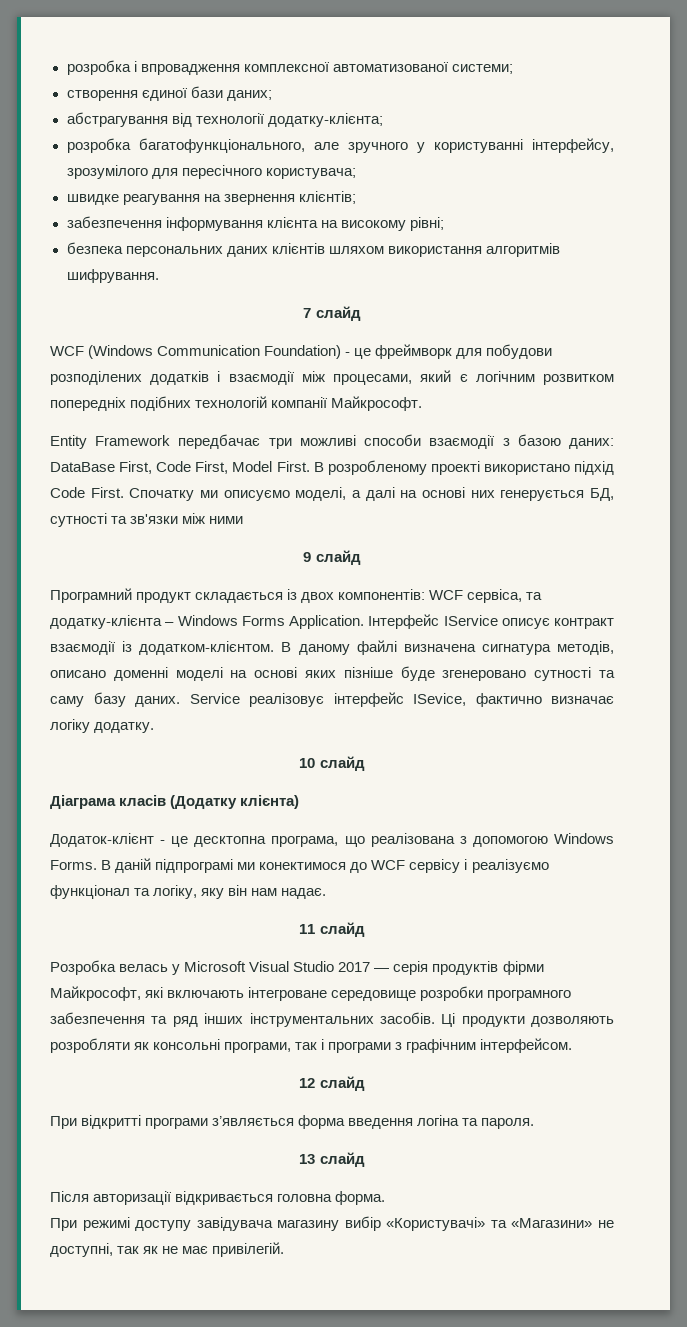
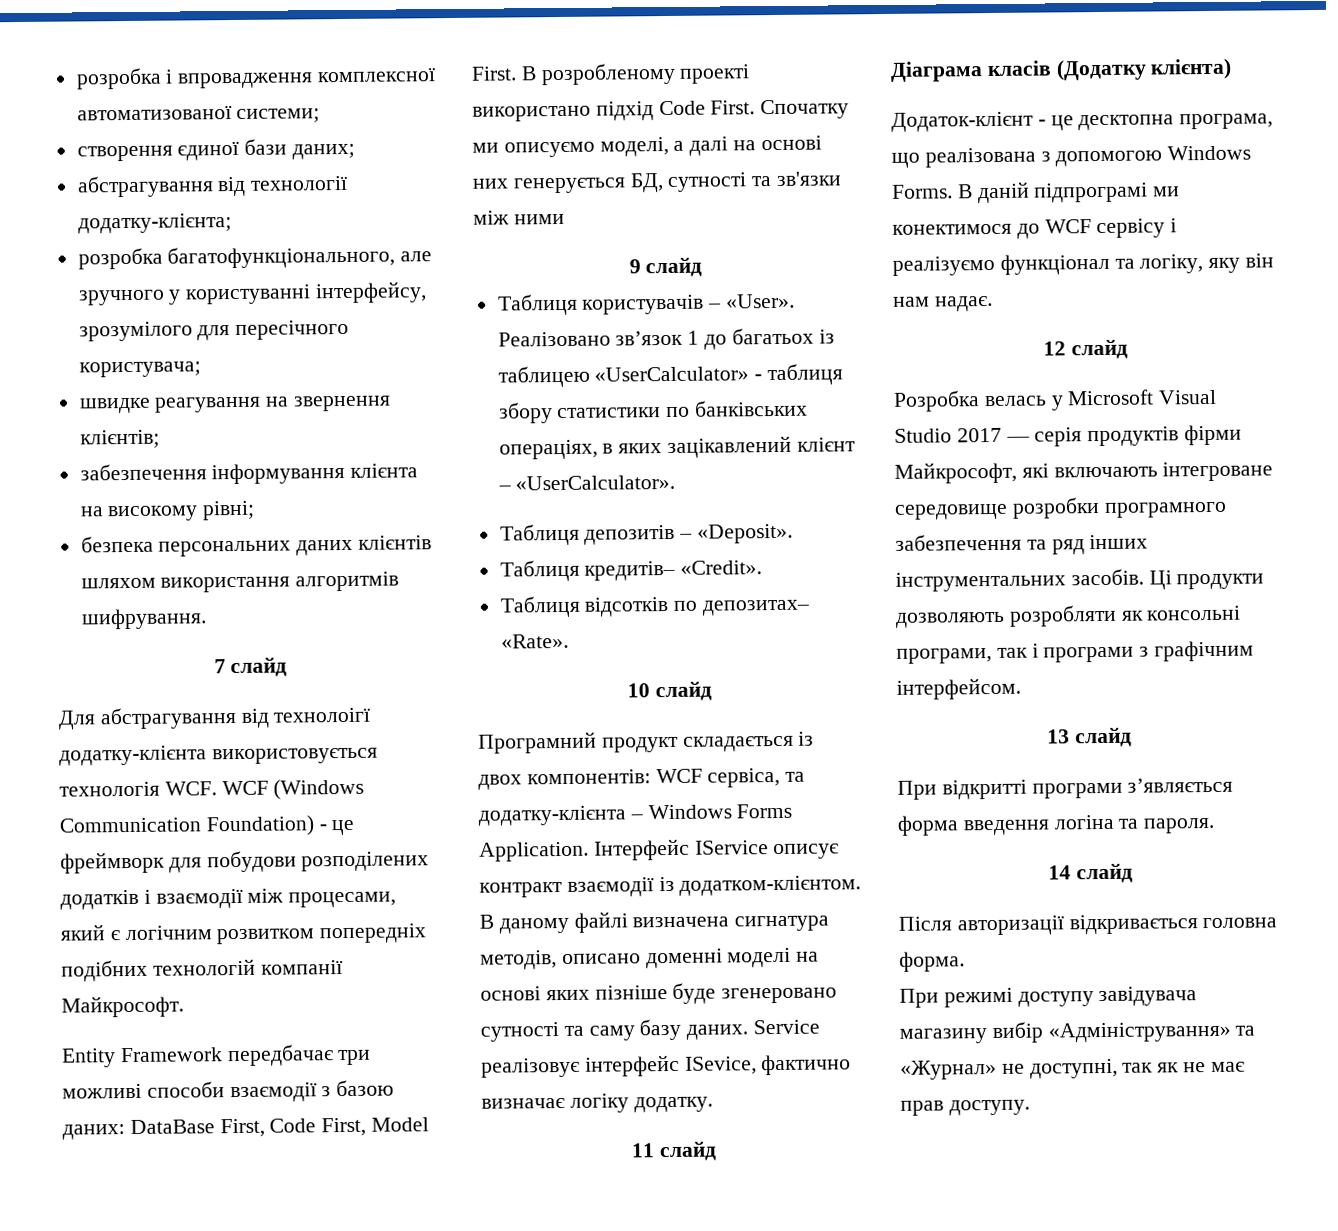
(361, 313) none -> [58,707,371,730] [59,745,378,766] [59,781,217,797] Для абстрагування від технолоігї додатку-клієнта використовується технологія WCF.
(361, 557) none -> [497,293,796,316] [497,327,835,350] [497,363,844,388] [498,399,809,424] [498,435,856,460] [497,474,676,491] [499,523,794,546] [499,559,763,582] [499,595,810,618] [500,633,569,649] [627,681,712,702] // Таблиця користувачів – «User». Реалізовано зв’язок 1 до багатьох із таблицею «UserCalculator» - таблиця збору статистики по банківських операціях, в яких зацікавлений клієнт – «UserCalculator». // Таблиця депозитів – «Deposit». // Таблиця кредитів– «Credit». // Таблиця відсотків по депозитах– «Rate». // 10 слайд
[299,758,316,768] 10 -> [631,1143,656,1158] 11
[299,924,316,934] 11 -> [1043,341,1067,356] 12
[299,1078,316,1088] 12 -> [1047,729,1071,744] 13
[299,1154,316,1164] 13 -> [1048,865,1072,880] 14
[386,1217,593,1231] «Користувачі» та «Магазини» -> [1047,1021,1256,1043] [900,1059,997,1080] «Адміністрування» та «Журнал»
[212,1242,285,1257] привілегій. -> [900,1099,1030,1116] прав доступу.

